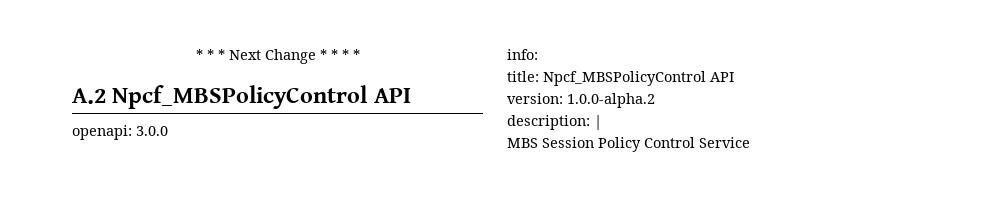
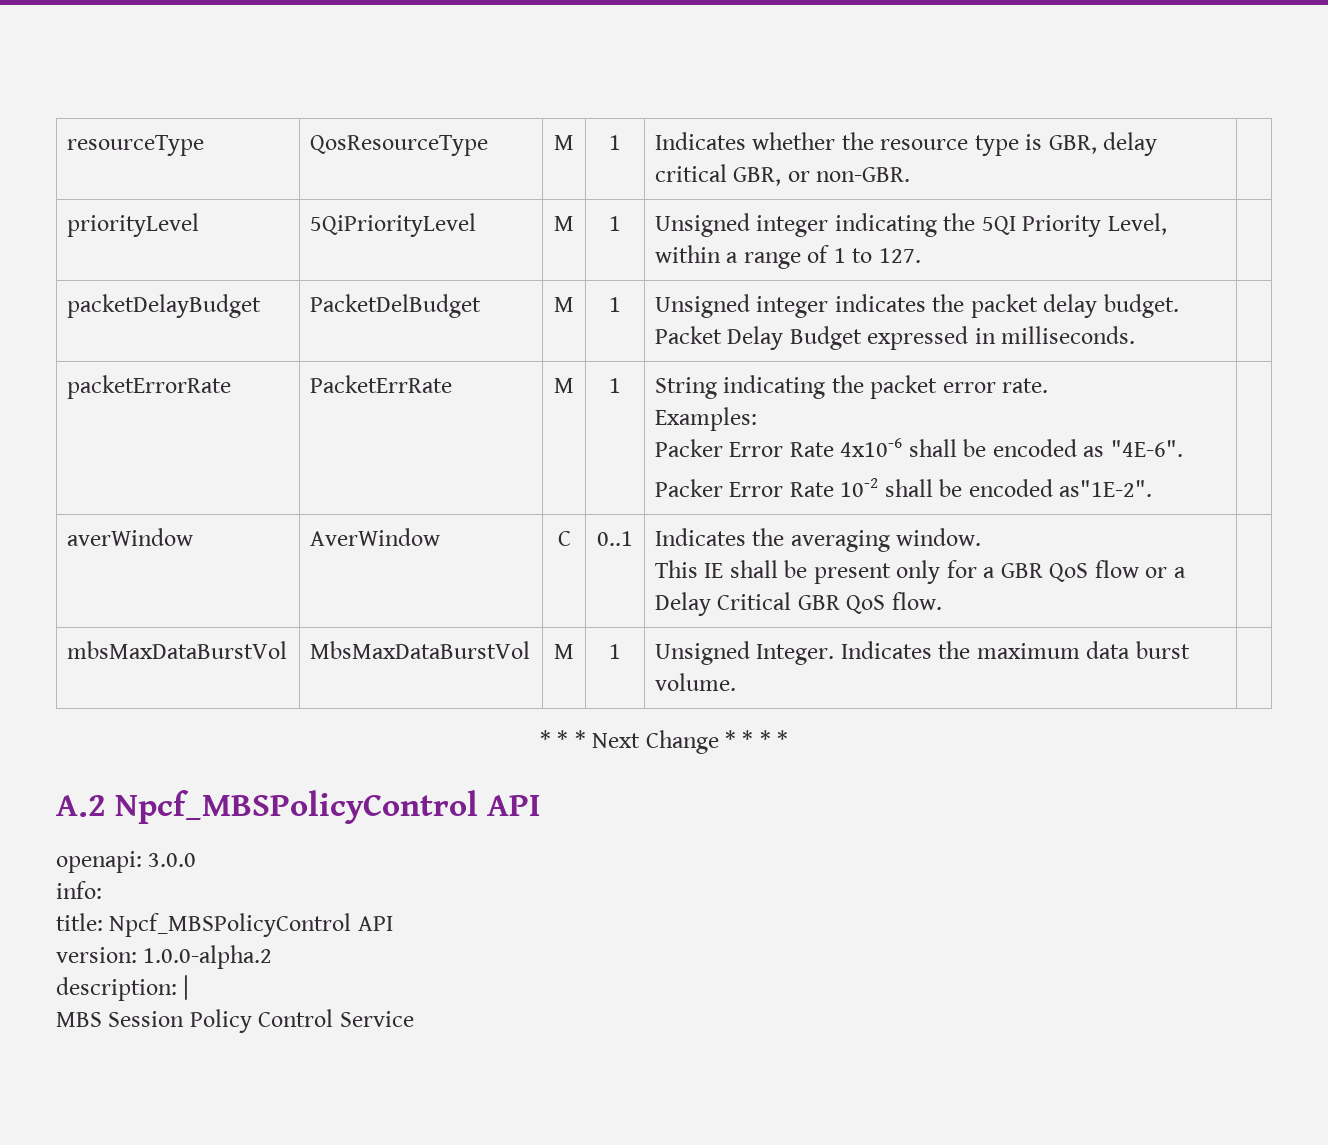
(195, 54) none -> [67,135,205,156] [310,135,489,156] [554,135,574,150] [609,135,621,150] [655,132,1158,156] [655,164,911,186] [67,213,200,237] [310,213,477,237] [554,216,574,231] [609,216,621,231] [655,213,1167,237] [655,245,921,269] [67,294,262,318] [310,294,482,318] [554,297,574,312] [609,297,621,312] [655,294,1179,318] [655,326,1136,350] [67,375,232,399] [310,375,453,393] [554,378,574,393] [609,378,621,393] [655,375,1049,399] [655,407,758,431] [655,438,1183,457] [655,478,1153,497] [67,528,194,546] [310,528,441,546] [557,531,571,546] [597,531,633,546] [655,528,982,552] [655,560,1186,584] [655,592,942,616] [67,641,288,659] [310,641,531,659] [554,644,574,659] [609,644,621,659] [655,641,1190,665] [655,673,737,691] resourceType | QosResourceType | M | 1 | Indicates whether the resource type is GBR, delay critical GBR, or non-GBR. | // priorityLevel | 5QiPriorityLevel | M | 1 | Unsigned integer indicating the 5QI Priority Level, within a range of 1 to 127. | // packetDelayBudget | PacketDelBudget | M | 1 | Unsigned integer indicates the packet delay budget. Packet Delay Budget expressed in milliseconds. | // packetErrorRate | PacketErrRate | M | 1 | String indicating the packet error rate. // Examples: // Packer Error Rate 4x10-6 shall be encoded as "4E-6". // Packer Error Rate 10-2 shall be encoded as"1E-2". | // averWindow | AverWindow | C | 0..1 | Indicates the averaging window. // This IE shall be present only for a GBR QoS flow or a Delay Critical GBR QoS flow. | // mbsMaxDataBurstVol | MbsMaxDataBurstVol | M | 1 | Unsigned Integer. Indicates the maximum data burst volume. | //

